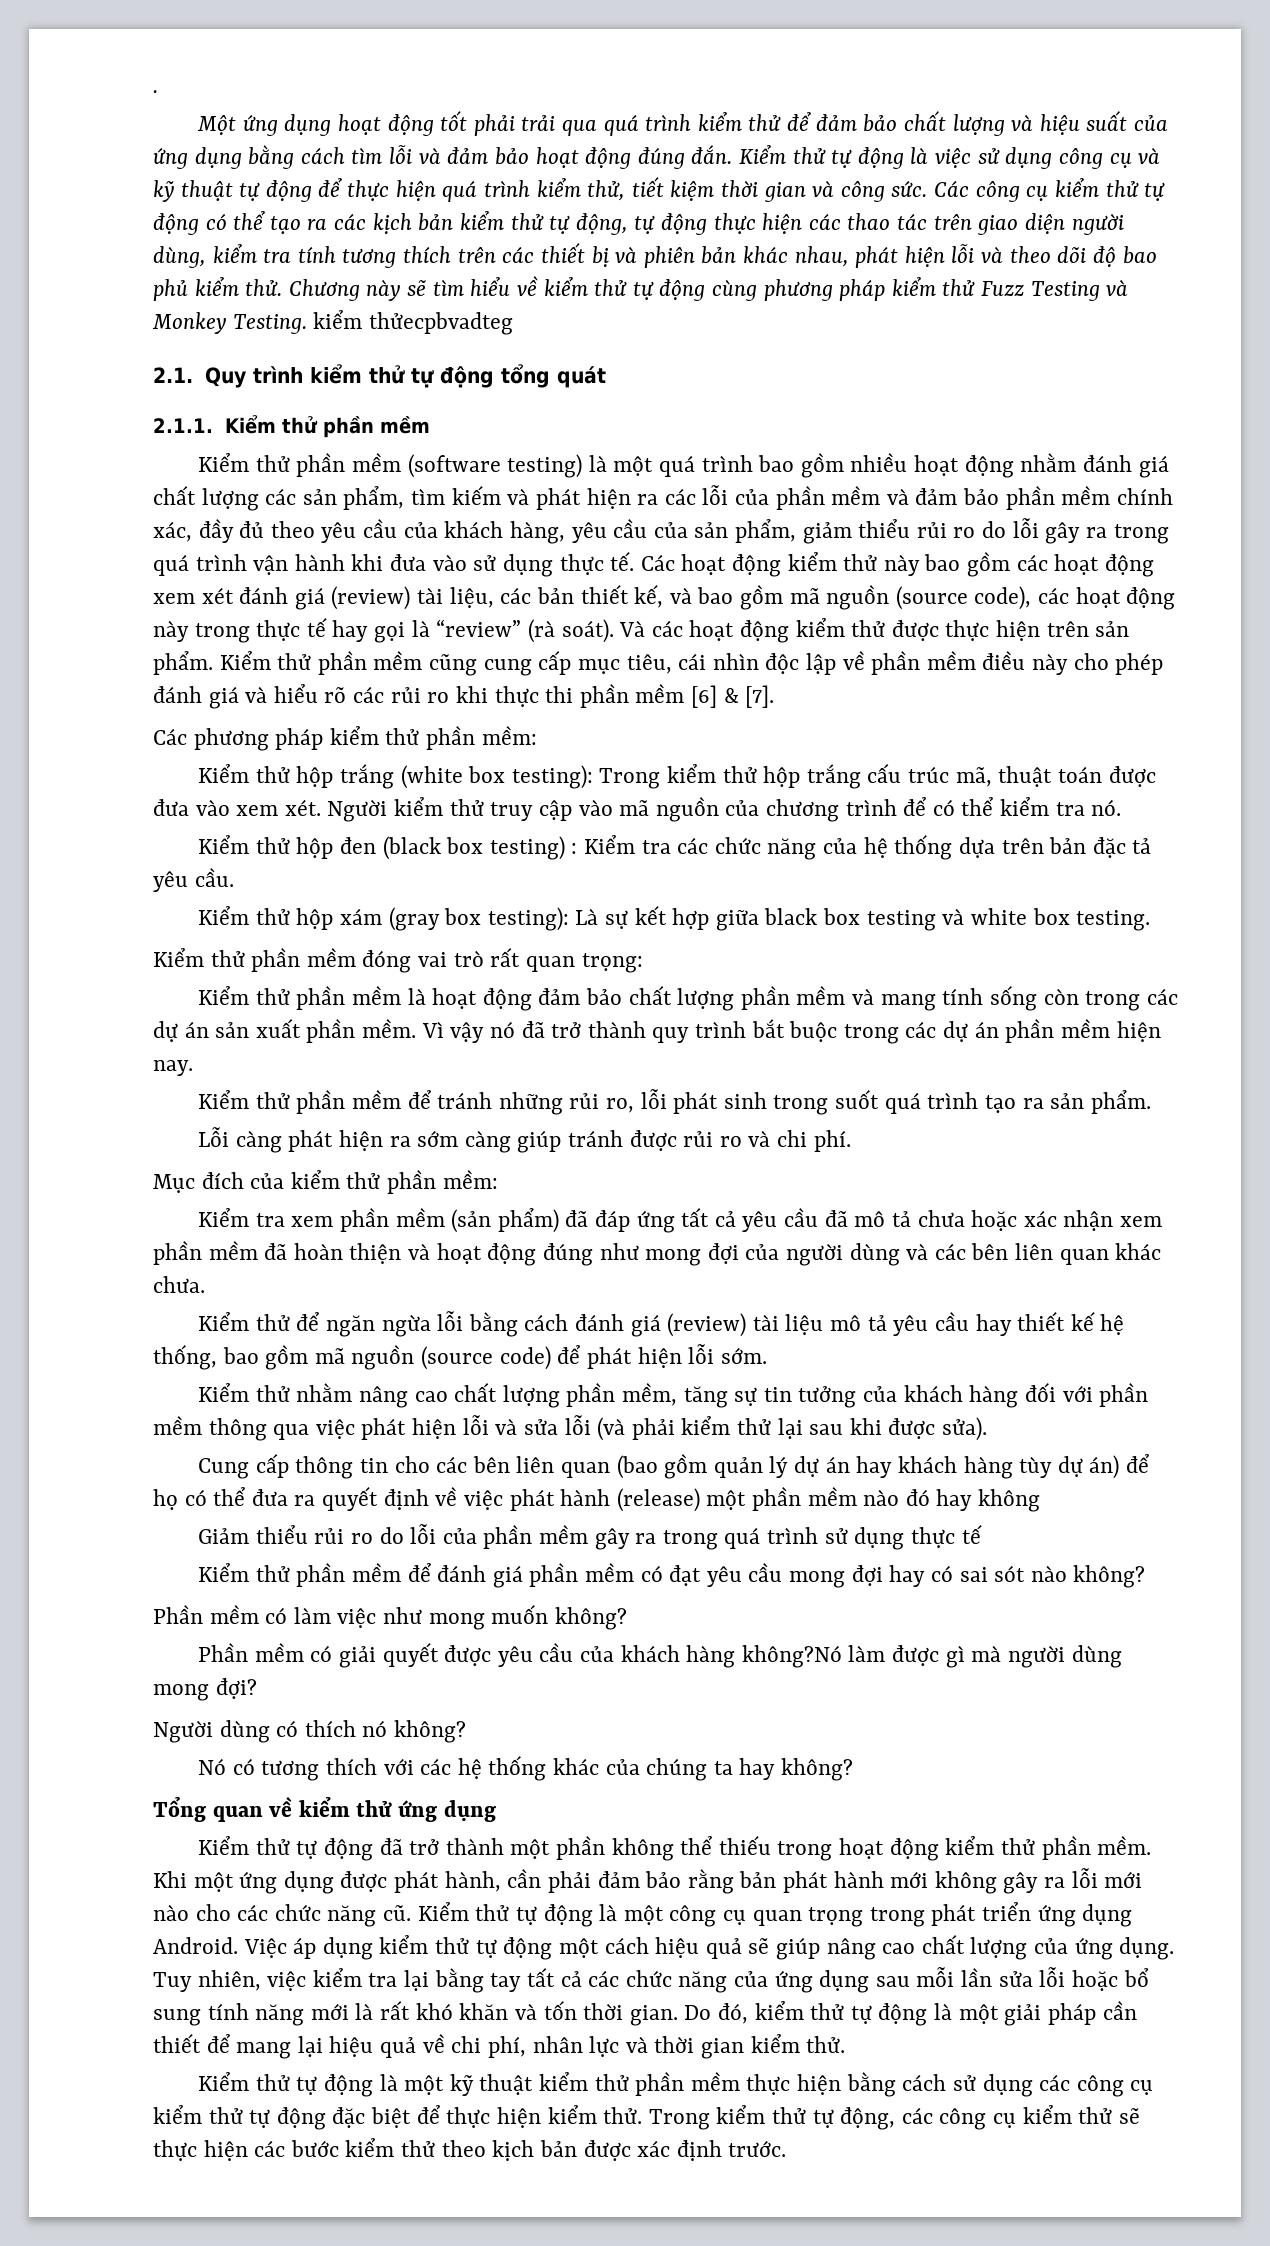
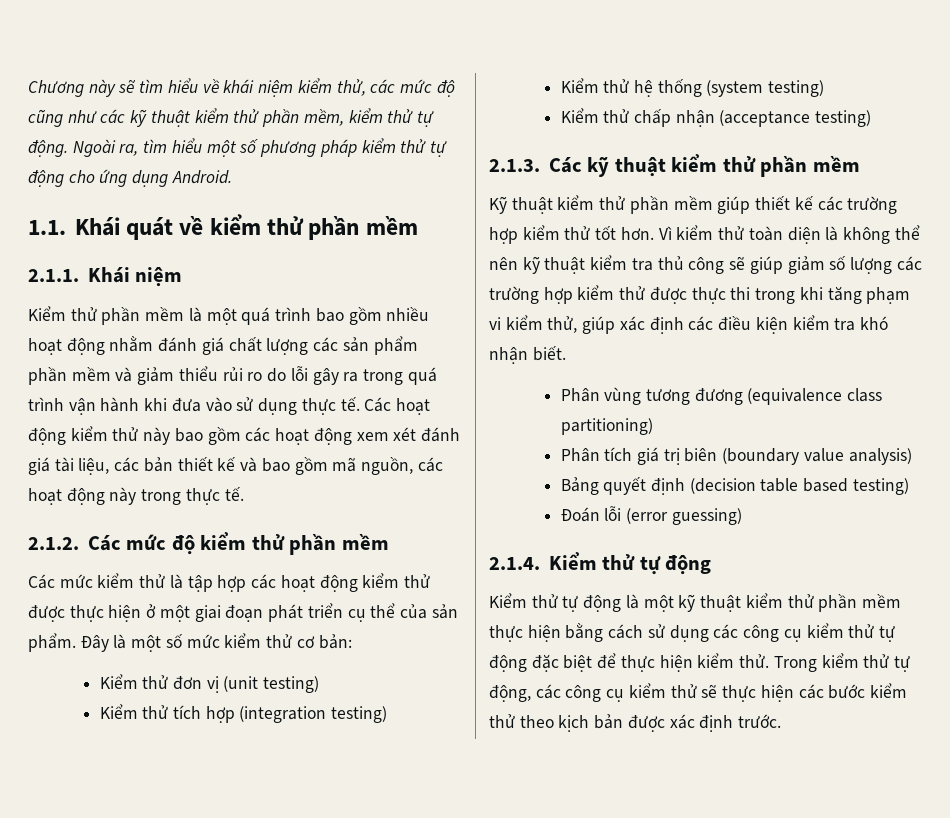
[153,90,158,93] [197,111,1168,136] [153,145,1161,169] [153,177,1166,202] [153,211,1124,235] [153,243,1157,268] [153,277,283,301] . // Một ứng dụng hoạt động tốt phải trải qua quá trình kiểm thử để đảm bảo chất lượng và hiệu suất của ứng dụng bằng cách tìm lỗi và đảm bảo hoạt động đúng đắn. Kiểm thử tự động là việc sử dụng công cụ và kỹ thuật tự động để thực hiện quá trình kiểm thử, tiết kiệm thời gian và công sức. Các công cụ kiểm thử tự động có thể tạo ra các kịch bản kiểm thử tự động, tự động thực hiện các thao tác trên giao diện người dùng, kiểm tra tính tương thích trên các thiết bị và phiên bản khác nhau, phát hiện lỗi và theo dõi độ bao phủ kiểm thử. -> (28, 88) none
[543,277,1129,301] [152,310,513,335] [153,364,607,388] [153,415,431,438] [198,453,583,478] kiểm thử tự động cùng phương pháp kiểm thử Fuzz Testing và Monkey Testing. kiểm thửecpbvadteg // 2.1. Quy trình kiểm thử tự động tổng quát // 2.1.1. Kiểm thử phần mềm // Kiểm thử phần mềm (software testing) -> [223,78,455,97] [28,108,434,127] [28,138,447,157] [28,169,232,187] [28,214,418,240] [28,267,183,287] [28,306,185,325] khái niệm kiểm thử, các mức độ cũng như các kỹ thuật kiểm thử phần mềm, kiểm thử tự động. Ngoài ra, tìm hiểu một số phương pháp kiểm thử tự động cho ứng dụng Android. // 1.1. Khái quát về kiểm thử phần mềm // 2.1.1. Khái niệm // Kiểm thử phần mềm
[343,485,1173,510] [153,519,796,544] phẩm, tìm kiếm và phát hiện ra các lỗi của phần mềm và đảm bảo phần mềm chính xác, đầy đủ theo yêu cầu của khách hàng, yêu cầu của sản phẩm, -> [373,336,418,355] [28,367,133,385] phẩm phần mềm và
[331,586,411,610] (review) -> (50, 466) none
[634,585,664,608] kế, -> [217,457,236,471] kế
[826,585,1032,610] nguồn (source code), -> [360,457,413,475] nguồn,
[306,618,646,643] tế hay gọi là “review” (rà soát). Và -> [224,487,244,501] [28,532,389,555] [28,573,247,592] tế. // 2.1.2. Các mức độ kiểm thử phần mềm // Các mức kiểm thử là tập hợp
[1046,621,1130,637] [153,651,1164,676] [153,684,775,709] [153,726,537,751] [198,764,1156,789] [153,797,1122,822] [198,835,1152,860] [153,868,234,892] [198,906,1151,931] [153,948,643,973] [198,986,1178,1011] [153,1019,1161,1044] [153,1060,193,1076] [198,1089,1151,1115] [198,1127,851,1153] [153,1170,498,1194] [198,1208,1162,1233] [153,1241,1162,1266] [153,1276,205,1293] [198,1311,1125,1337] [153,1344,767,1370] [198,1383,1149,1408] [153,1415,988,1441] [198,1454,1149,1479] [153,1487,1041,1512] [198,1524,982,1550] [198,1563,1146,1588] [153,1605,627,1630] [198,1643,1122,1668] [153,1678,257,1701] [153,1720,467,1743] [198,1756,854,1781] [153,1796,496,1822] [198,1836,1152,1861] [153,1868,1143,1894] [153,1902,1133,1927] [153,1935,1175,1960] [153,1967,1149,1993] [153,2001,1137,2026] [153,2034,846,2059] trên sản phẩm. Kiểm thử phần mềm cũng cung cấp mục tiêu, cái nhìn độc lập về phần mềm điều này cho phép đánh giá và hiểu rõ các rủi ro khi thực thi phần mềm [6] & [7]. // Các phương pháp kiểm thử phần mềm: // Kiểm thử hộp trắng (white box testing): Trong kiểm thử hộp trắng cấu trúc mã, thuật toán được đưa vào xem xét. Người kiểm thử truy cập vào mã nguồn của chương trình để có thể kiểm tra nó. // Kiểm thử hộp đen (black box testing) : Kiểm tra các chức năng của hệ thống dựa trên bản đặc tả yêu cầu. // Kiểm thử hộp xám (gray box testing): Là sự kết hợp giữa black box testing và white box testing. // Kiểm thử phần mềm đóng vai trò rất quan trọng: // Kiểm thử phần mềm là hoạt động đảm bảo chất lượng phần mềm và mang tính sống còn trong các dự án sản xuất phần mềm. Vì vậy nó đã trở thành quy trình bắt buộc trong các dự án phần mềm hiện nay. // Kiểm thử phần mềm để tránh những rủi ro, lỗi phát sinh trong suốt quá trình tạo ra sản phẩm. // Lỗi càng phát hiện ra sớm càng giúp tránh được rủi ro và chi phí. // Mục đích của kiểm thử phần mềm: // Kiểm tra xem phần mềm (sản phẩm) đã đáp ứng tất cả yêu cầu đã mô tả chưa hoặc xác nhận xem phần mềm đã hoàn thiện và hoạt động đúng như mong đợi của người dùng và các bên liên quan khác chưa. // Kiểm thử để ngăn ngừa lỗi bằng cách đánh giá (review) tài liệu mô tả yêu cầu hay thiết kế hệ thống, bao gồm mã nguồn (source code) để phát hiện lỗi sớm. // Kiểm thử nhằm nâng cao chất lượng phần mềm, tăng sự tin tưởng của khách hàng đối với phần mềm thông qua việc phát hiện lỗi và sửa lỗi (và phải kiểm thử lại sau khi được sửa). // Cung cấp thông tin cho các bên liên quan (bao gồm quản lý dự án hay khách hàng tùy dự án) để họ có thể đưa ra quyết định về việc phát hành (release) một phần mềm nào đó hay không // Giảm thiểu rủi ro do lỗi của phần mềm gây ra trong quá trình sử dụng thực tế // Kiểm thử phần mềm để đánh giá phần mềm có đạt yêu cầu mong đợi hay có sai sót nào không? // Phần mềm có làm việc như mong muốn không? // Phần mềm có giải quyết được yêu cầu của khách hàng không?Nó làm được gì mà người dùng mong đợi? // Người dùng có thích nó không? // Nó có tương thích với các hệ thống khác của chúng ta hay không? // Tổng quan về kiểm thử ứng dụng // Kiểm thử tự động đã trở thành một phần không thể thiếu trong hoạt động kiểm thử phần mềm. Khi một ứng dụng được phát hành, cần phải đảm bảo rằng bản phát hành mới không gây ra lỗi mới nào cho các chức năng cũ. Kiểm thử tự động là một công cụ quan trọng trong phát triển ứng dụng Android. Việc áp dụng kiểm thử tự động một cách hiệu quả sẽ giúp nâng cao chất lượng của ứng dụng. Tuy nhiên, việc kiểm tra lại bằng tay tất cả các chức năng của ứng dụng sau mỗi lần sửa lỗi hoặc bổ sung tính năng mới là rất khó khăn và tốn thời gian. Do đó, kiểm thử tự động là một giải pháp cần thiết để mang lại hiệu quả về chi phí, nhân lực và thời gian kiểm thử. -> [146,603,458,622] [28,633,352,652] [99,674,320,693] [99,704,388,723] [560,78,825,97] [560,108,872,127] [489,154,860,177] [489,195,898,214] [489,225,920,244] [489,255,922,274] [489,285,911,304] [489,315,888,334] [489,346,566,364] [560,387,883,405] [560,418,653,435] [560,447,912,465] [560,477,909,495] [560,506,742,525] [489,552,712,575] ở một giai đoạn phát triển cụ thể của sản phẩm. Đây là một số mức kiểm thử cơ bản: // Kiểm thử đơn vị (unit testing) // Kiểm thử tích hợp (integration testing) // Kiểm thử hệ thống (system testing) // Kiểm thử chấp nhận (acceptance testing) // 2.1.3. Các kỹ thuật kiểm thử phần mềm // Kỹ thuật kiểm thử phần mềm giúp thiết kế các trường hợp kiểm thử tốt hơn. Vì kiểm thử toàn diện là không thể nên kỹ thuật kiểm tra thủ công sẽ giúp giảm số lượng các trường hợp kiểm thử được thực thi trong khi tăng phạm vi kiểm thử, giúp xác định các điều kiện kiểm tra khó nhận biết. // Phân vùng tương đương (equivalence class partitioning) // Phân tích giá trị biên (boundary value analysis) // Bảng quyết định (decision table based testing) // Đoán lỗi (error guessing) // 2.1.4. Kiểm thử tự động

